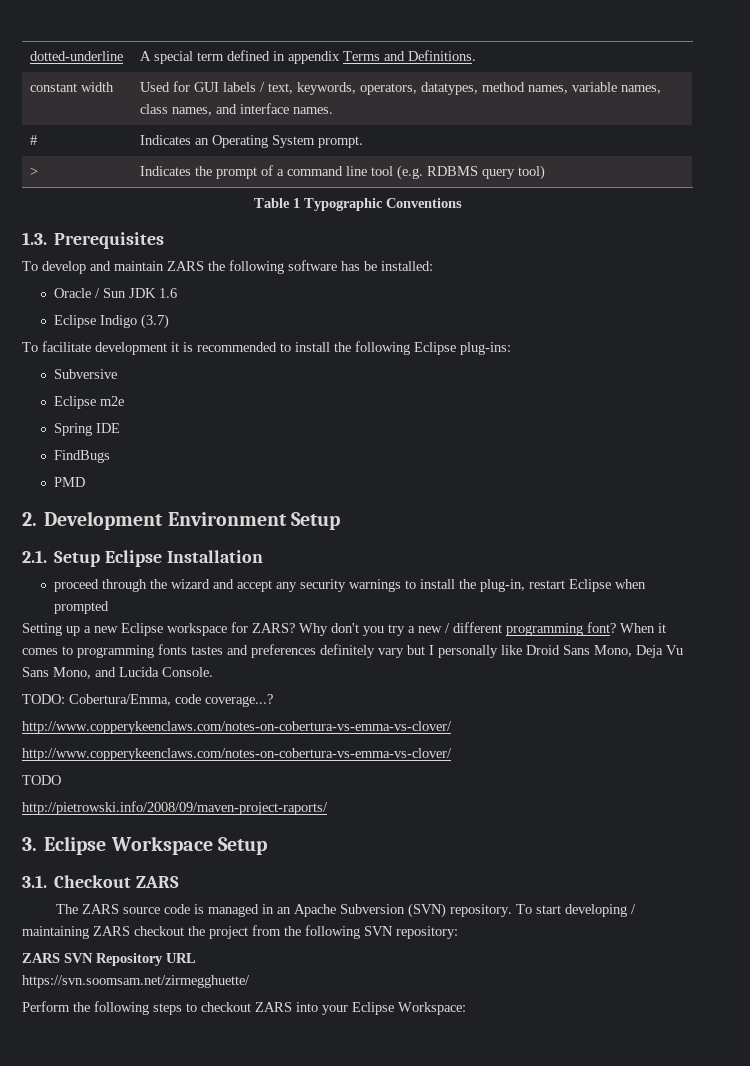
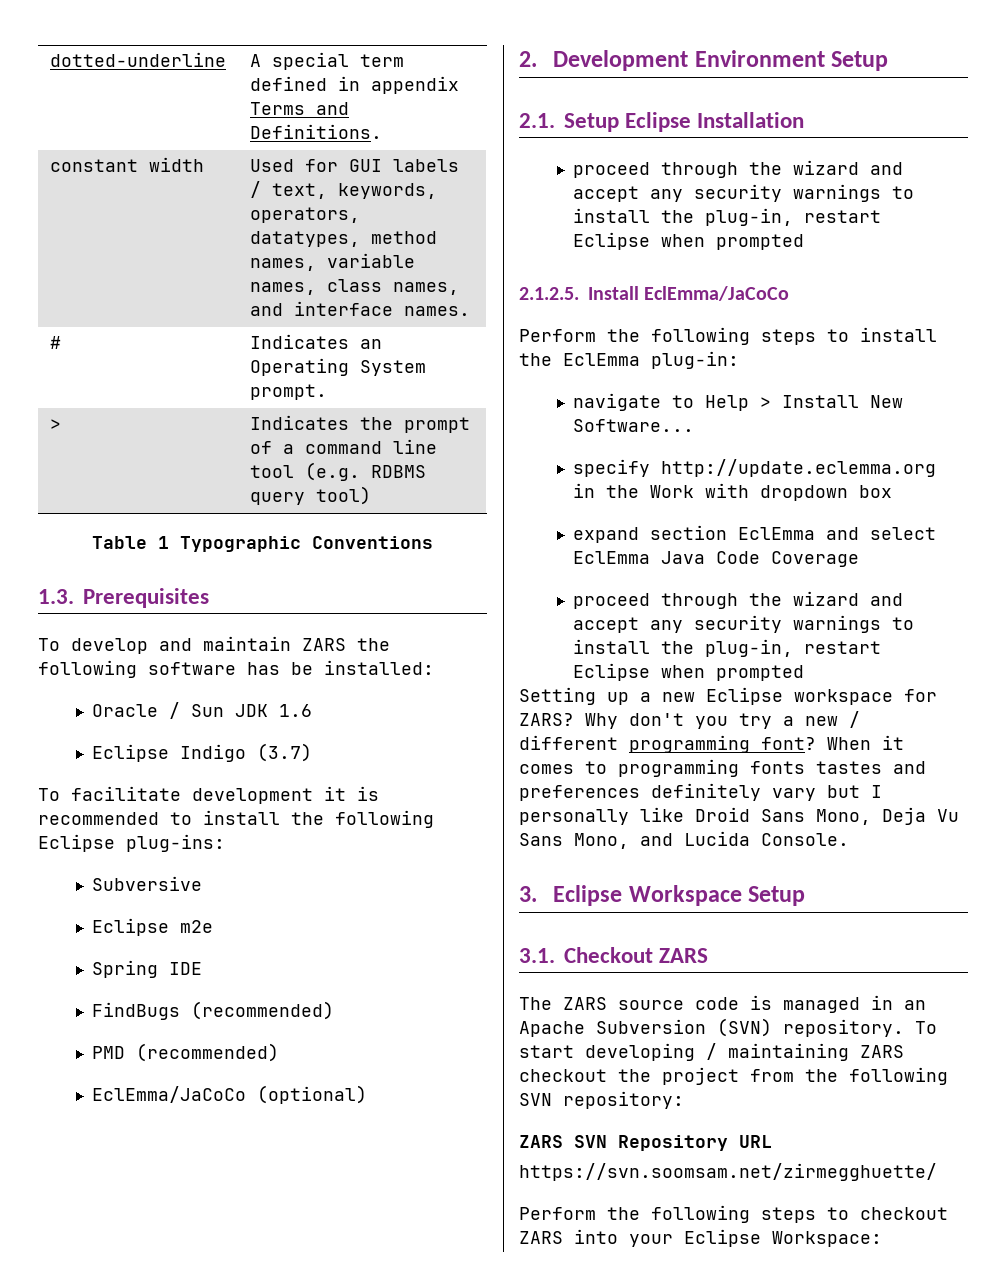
(111, 456) none -> [190,1001,334,1020] (recommended)
(86, 482) none -> [135,1043,279,1062] [91,1085,367,1104] (recommended) // EclEmma/JaCoCo (optional)
(110, 607) none -> [519,286,790,301] [519,327,937,345] [519,351,739,369] [572,393,903,411] [572,419,694,432] [572,459,936,477] [572,483,892,501] [572,525,936,543] [572,551,859,567] [572,591,903,609] [572,615,914,633] [572,639,881,657] [572,663,804,681] // 2.1.2.5. Install EclEmma/JaCoCo // Perform the following steps to install the EclEmma plug-in: // navigate to Help > Install New Software... // specify http://update.eclemma.org in the Work with dropdown box // expand section EclEmma and select EclEmma Java Code Coverage // proceed through the wizard and accept any security warnings to install the plug-in, restart Eclipse when prompted
[22,694,273,707] [22,721,452,734] [22,748,452,761] [22,775,61,785] [22,801,328,815] // TODO: Cobertura/Emma, code coverage...? // http://www.copperykeenclaws.com/notes-on-cobertura-vs-emma-vs-clover/ // http://www.copperykeenclaws.com/notes-on-cobertura-vs-emma-vs-clover/ // TODO // http://pietrowski.info/2008/09/maven-project-raports/ -> (849, 839) none

